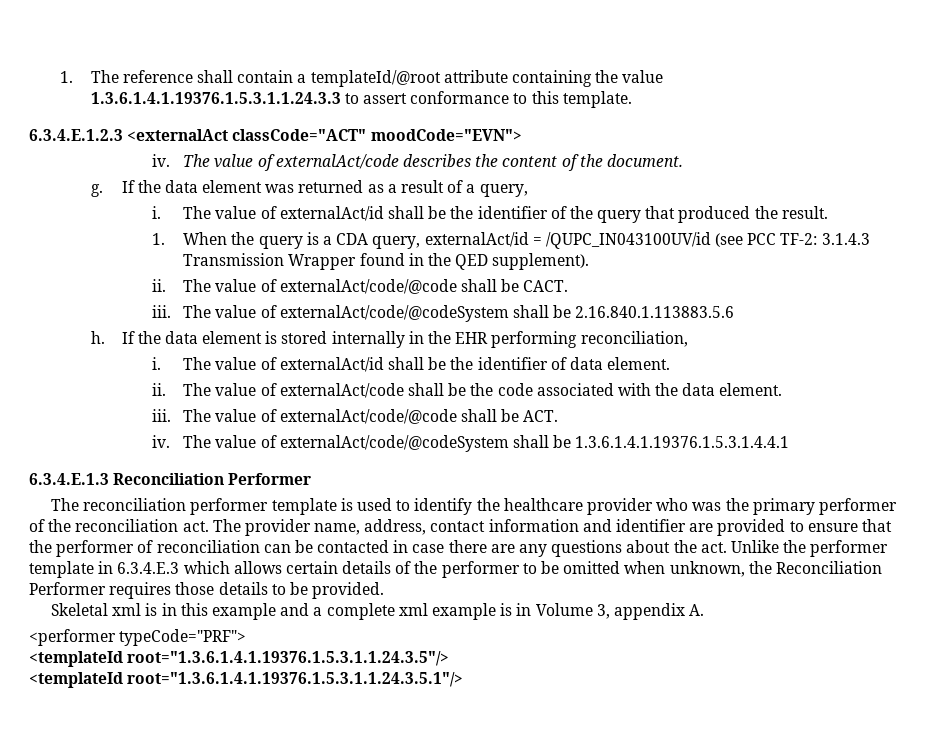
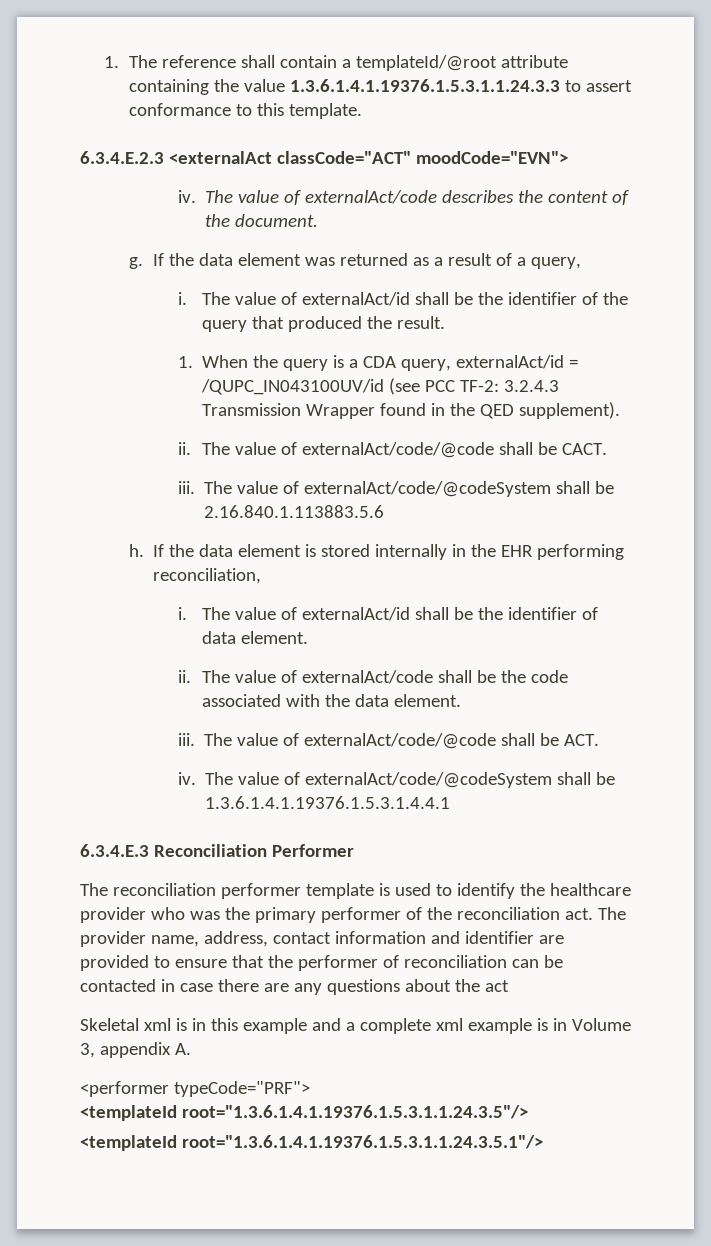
[29,129,123,141] 6.3.4.E.1.2.3 -> [80,151,164,164] 6.3.4.E.2.3
[821,233,870,245] 3.1.4.3 -> [504,380,560,392] 3.2.4.3
[29,473,109,485] 6.3.4.E.1.3 -> [80,844,149,857] 6.3.4.E.3
[700,540,889,557] [29,561,882,578] [29,582,385,599] act. Unlike the performer template in 6.3.4.E.3 which allows certain details of the performer to be omitted when unknown, the Reconciliation Performer requires those details to be provided. -> [484,980,509,992] act

